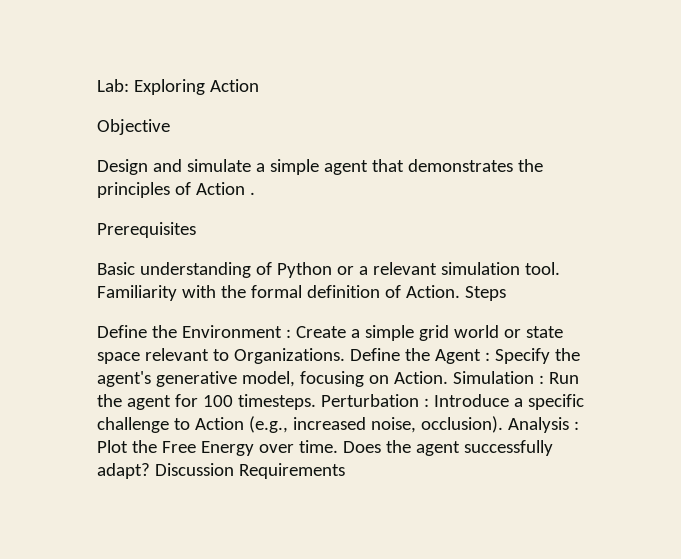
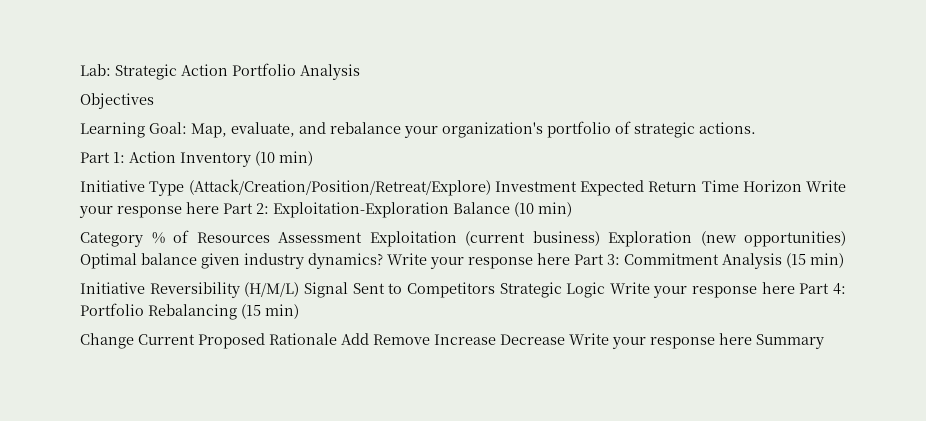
[133,79,259,95] [97,119,170,135] [97,159,543,175] [97,182,255,198] [97,222,196,238] [97,262,560,278] [97,285,506,301] [97,325,563,341] [97,348,580,364] [97,371,579,387] [97,394,584,410] [97,416,579,433] [97,440,553,456] [97,463,345,479] Exploring Action // Objective // Design and simulate a simple agent that demonstrates the principles of Action . // Prerequisites // Basic understanding of Python or a relevant simulation tool. Familiarity with the formal definition of Action. Steps // Define the Environment : Create a simple grid world or state space relevant to Organizations. Define the Agent : Specify the agent's generative model, focusing on Action. Simulation : Run the agent for 100 timesteps. Perturbation : Introduce a specific challenge to Action (e.g., increased noise, occlusion). Analysis : Plot the Free Energy over time. Does the agent successfully adapt? Discussion Requirements -> [115,63,360,80] [80,93,154,109] [80,121,756,138] [80,151,313,167] [80,179,846,196] [79,202,572,218] [80,230,846,247] [80,253,844,269] [80,282,846,298] [80,303,299,320] [80,333,824,349] Strategic Action Portfolio Analysis // Objectives // Learning Goal: Map, evaluate, and rebalance your organization's portfolio of strategic actions. // Part 1: Action Inventory (10 min) // Initiative Type (Attack/Creation/Position/Retreat/Explore) Investment Expected Return Time Horizon Write your response here Part 2: Exploitation-Exploration Balance (10 min) // Category % of Resources Assessment Exploitation (current business) Exploration (new opportunities) Optimal balance given industry dynamics? Write your response here Part 3: Commitment Analysis (15 min) // Initiative Reversibility (H/M/L) Signal Sent to Competitors Strategic Logic Write your response here Part 4: Portfolio Rebalancing (15 min) // Change Current Proposed Rationale Add Remove Increase Decrease Write your response here Summary

